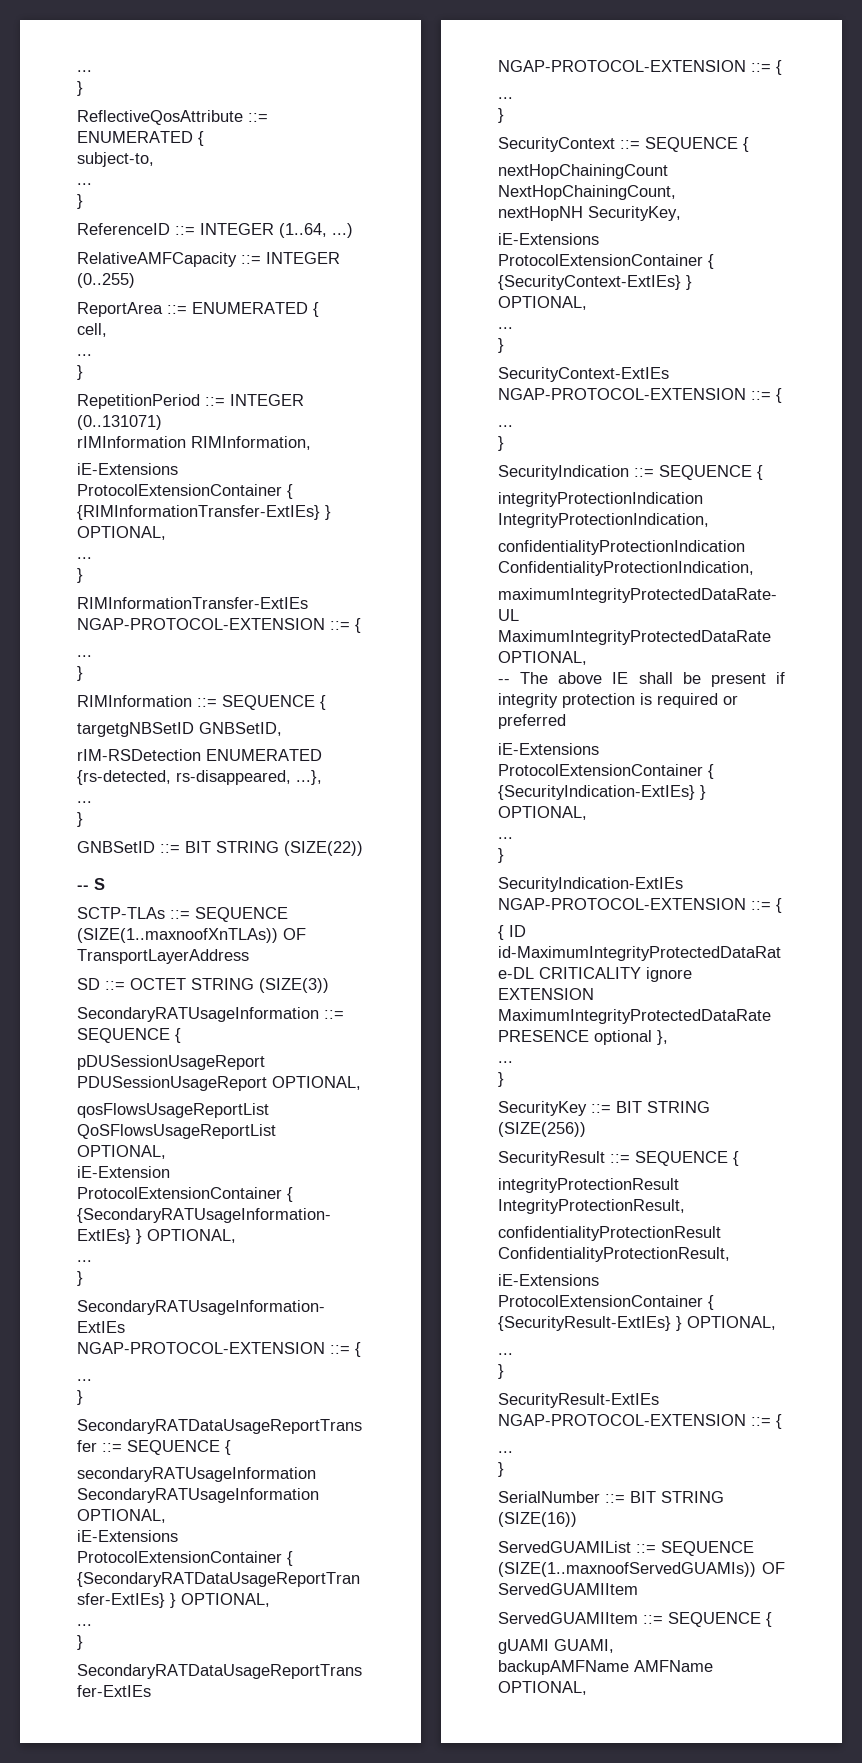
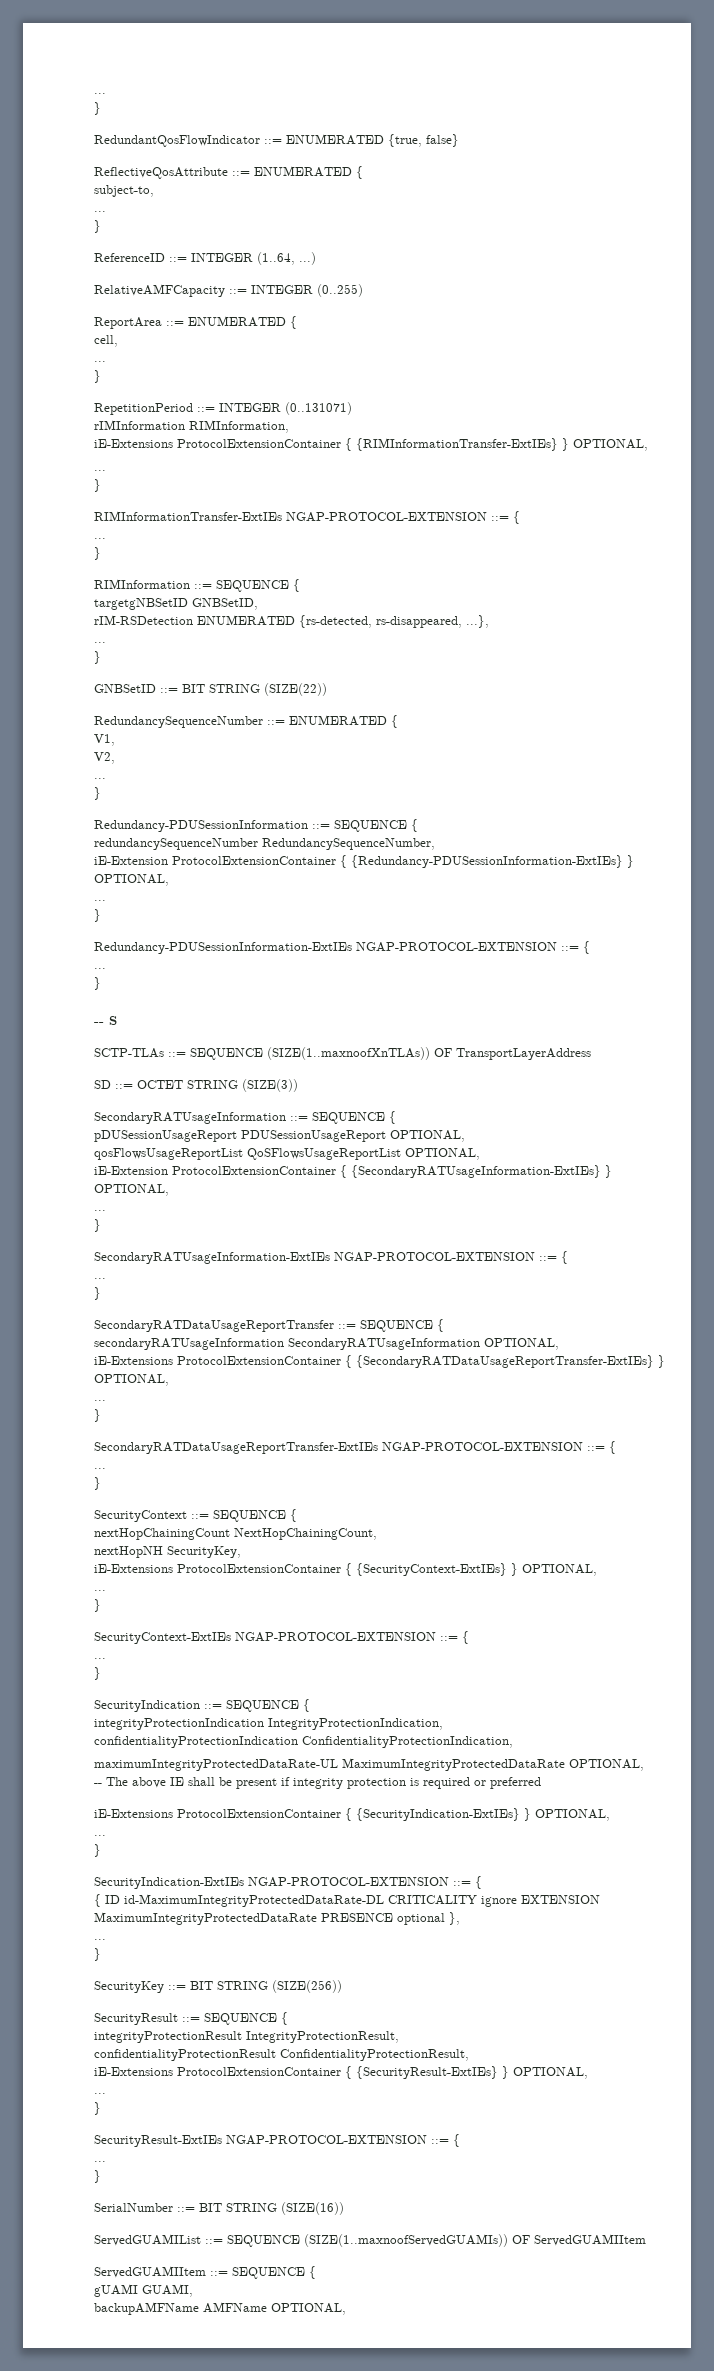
[77,70,92,72] [77,81,83,96] ... // } -> [94,93,106,94] [94,102,101,115] [94,134,459,147] ... // } // RedundantQosFlowIndicator ::= ENUMERATED {true, false}
(363, 848) none -> [94,715,398,728] [94,734,115,746] [94,752,115,764] [94,778,106,779] [94,787,101,800] [94,819,418,832] [94,838,435,850] [94,855,634,868] [94,874,169,886] [94,900,106,901] [94,909,101,922] [94,941,590,954] [94,968,106,969] [94,977,101,990] // RedundancySequenceNumber ::= ENUMERATED { // V1, // V2, // ... // } // Redundancy-PDUSessionInformation ::= SEQUENCE { // redundancySequenceNumber RedundancySequenceNumber, // iE-Extension ProtocolExtensionContainer { {Redundancy-PDUSessionInformation-ExtIEs} } OPTIONAL, // ... // } // Redundancy-PDUSessionInformation-ExtIEs NGAP-PROTOCOL-EXTENSION ::= { // ... // }

